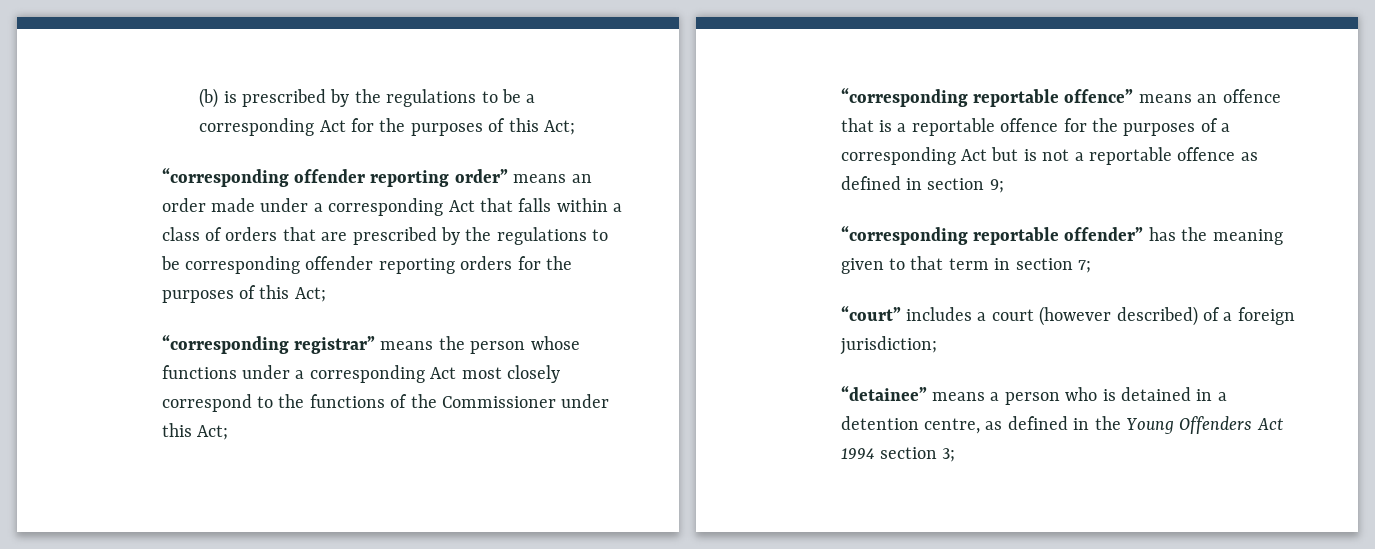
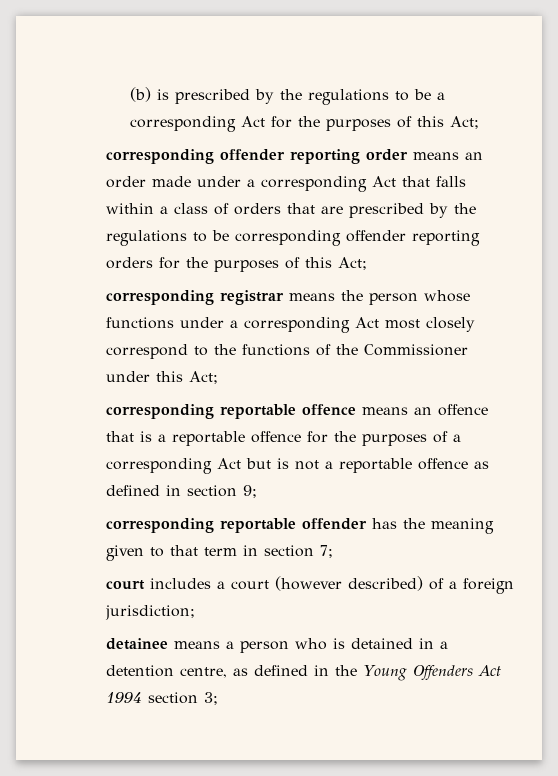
[161,168,508,187] “corresponding offender reporting order” -> [105,149,408,164] corresponding offender reporting order
[161,335,375,354] “corresponding registrar” -> [105,290,284,305] corresponding registrar
[840,88,1134,107] “corresponding reportable offence” -> [105,404,356,419] corresponding reportable offence
[840,226,1144,245] “corresponding reportable offender” -> [105,518,367,533] corresponding reportable offender
[840,306,901,321] “court” -> [105,580,145,590] court
[840,386,927,401] “detainee” -> [105,638,168,650] detainee

